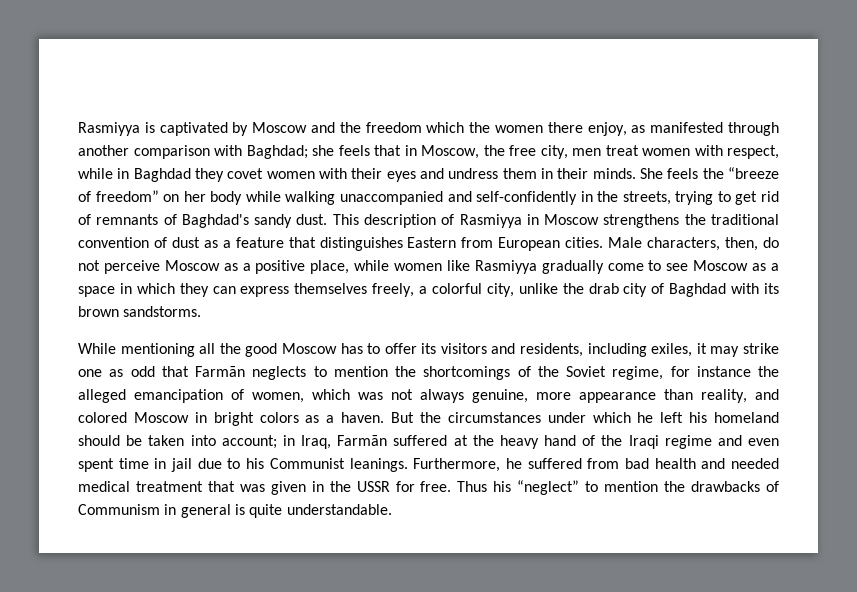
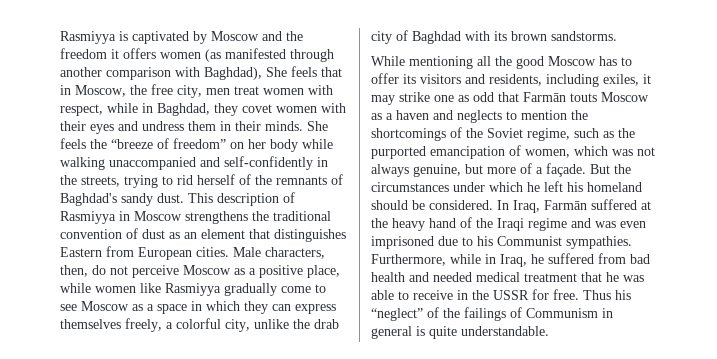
[426,122,646,136] which the women there enjoy, as -> [111,48,221,62] it offers women (as
[246,145,334,159] Baghdad; she -> [204,67,287,80] Baghdad), She
[133,168,191,182] Baghdad -> [157,103,210,116] Baghdad,
[735,191,779,205] [78,214,91,225] get rid of -> [177,174,272,185] rid herself of the
[222,237,284,248] a feature -> [184,229,245,239] an element
(245, 371) none -> [570,92,649,102] [371,110,453,120] touts Moscow as a haven and
[670,366,779,377] [78,389,126,403] for instance the alleged -> [574,128,635,138] [371,146,426,159] such as the purported
[536,389,779,403] [78,412,385,426] more appearance than reality, and colored Moscow in bright colors as a haven. -> [465,163,586,177] but more of a façade.
[148,435,295,449] taken into account; in -> [429,200,509,210] considered. In
[747,438,779,446] [78,458,501,472] even spent time in jail due to his Communist leanings. Furthermore, -> [595,221,646,228] [371,236,632,249] [371,254,527,267] was even imprisoned due to his Communist sympathies. Furthermore, while in Iraq,
[239,481,306,495] was given -> [606,272,644,282] [371,290,453,300] he was able to receive
[585,481,761,492] to mention the drawbacks -> [427,307,506,321] of the failings

